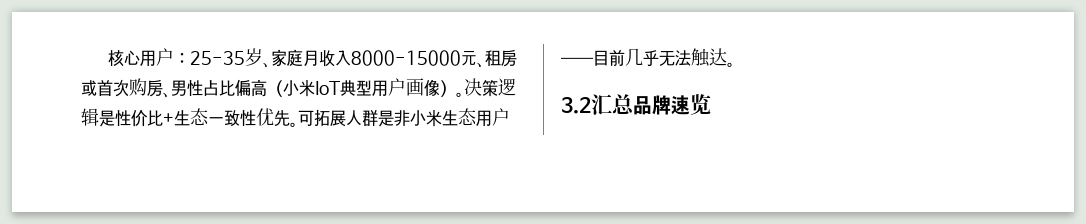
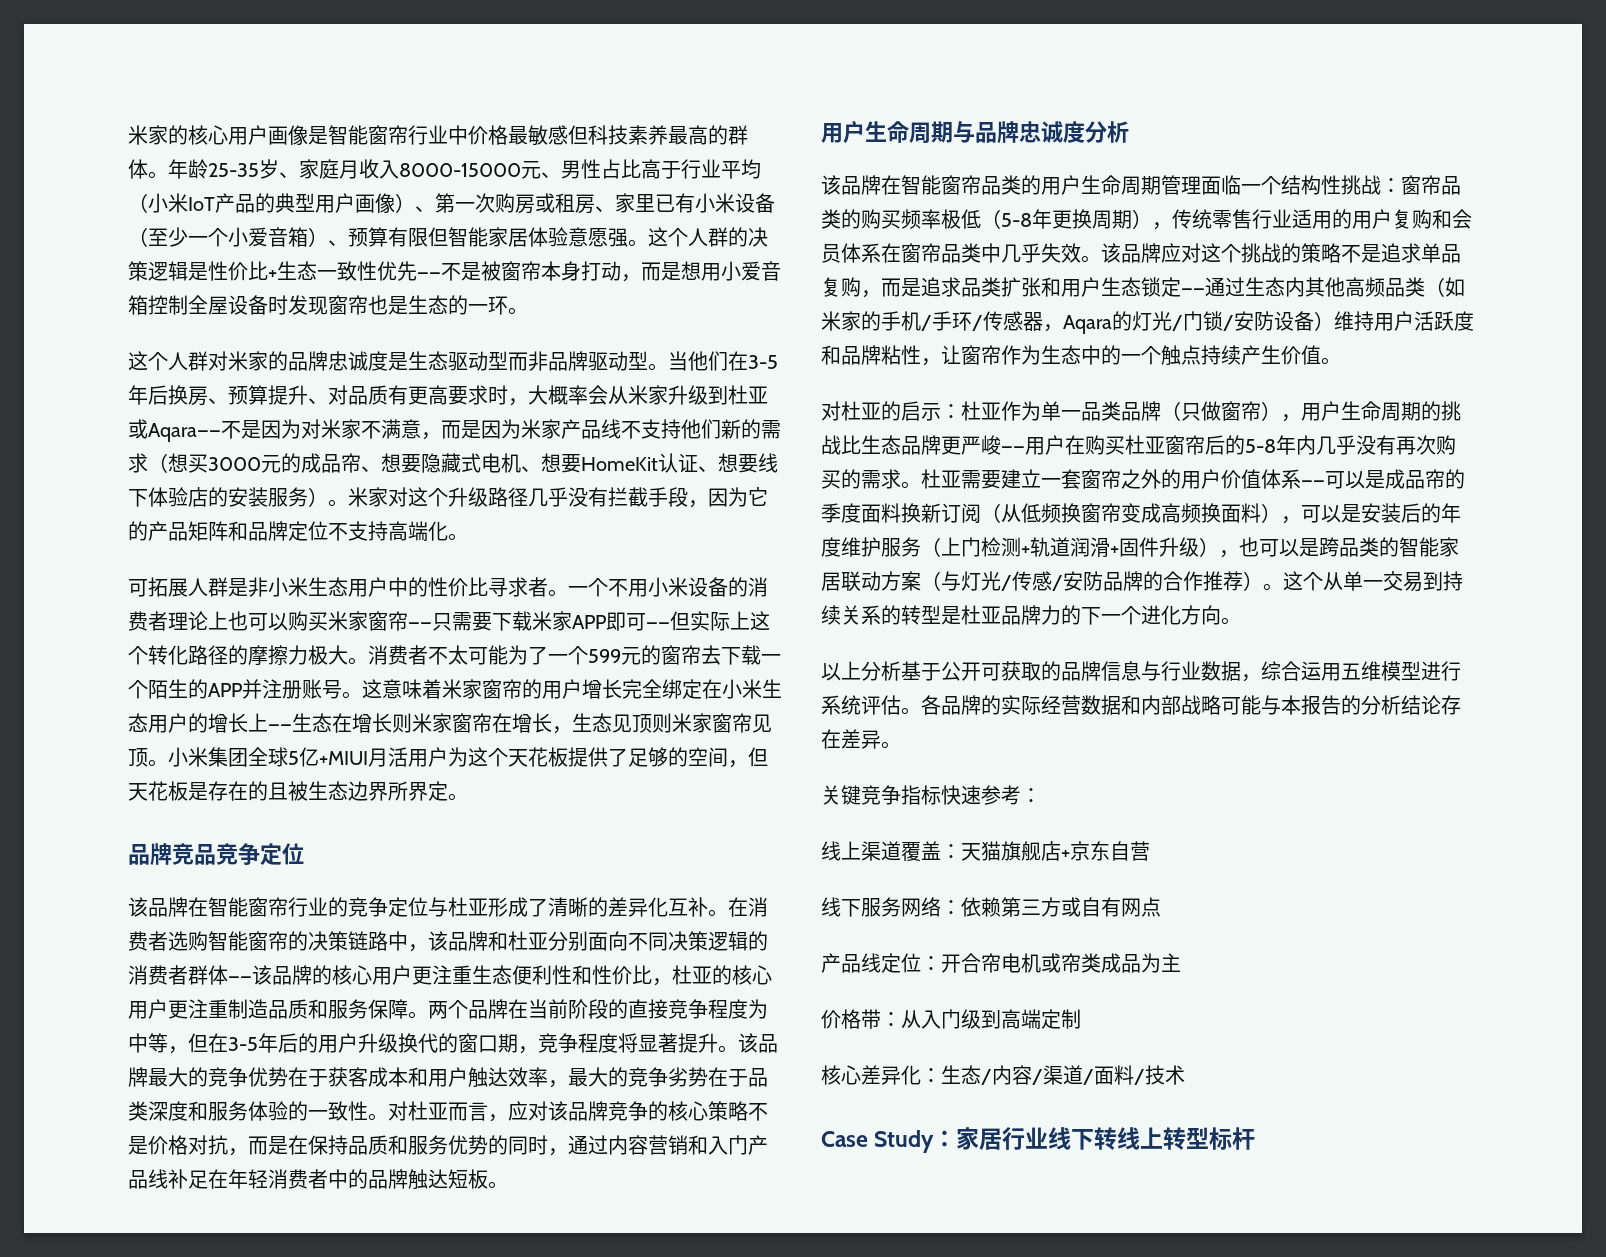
[108,48,191,67] 核心用户： -> [128,125,748,146] [128,159,208,179] 米家的核心用户画像是智能窗帘行业中价格最敏感但科技素养最高的群体。年龄
[485,49,518,67] [81,78,267,98] 租房或首次购房、男性占比偏高 -> [561,159,761,179] 男性占比高于行业平均
(340, 88) none -> [214,193,275,213] 产品的
[456,92,464,97] 。 -> [414,193,775,214] [128,227,748,247] 、第一次购房或租房、家里已有小米设备（至少一个小爱音箱）、预算有限但智能家居体验意愿强。这个人群的
[290,122,298,127] 。 -> [417,261,781,282] [128,295,528,315] [128,351,778,371] [128,385,768,406] [128,419,781,442] [128,453,778,473] [128,487,768,508] [128,521,468,541] ——不是被窗帘本身打动，而是想用小爱音箱控制全屋设备时发现窗帘也是生态的一环。 // 这个人群对米家的品牌忠诚度是生态驱动型而非品牌驱动型。当他们在3-5年后换房、预算提升、对品质有更高要求时，大概率会从米家升级到杜亚或Aqara——不是因为对米家不满意，而是因为米家产品线不支持他们新的需求（想买3000元的成品帘、想要隐藏式电机、想要HomeKit认证、想要线下体验店的安装服务）。米家对这个升级路径几乎没有拦截手段，因为它的产品矩阵和品牌定位不支持高端化。 //
[561,48,735,67] [561,94,711,115] ——目前几乎无法触达。 // 3.2汇总品牌速览 -> [388,577,768,597] [128,611,770,631] [128,645,781,666] [128,679,782,699] [128,713,772,734] [128,747,768,768] [128,781,468,801] [128,843,304,865] [128,897,768,917] [128,931,768,952] [128,965,772,986] [128,999,768,1019] [128,1033,778,1054] [128,1067,768,1088] [128,1101,768,1122] [128,1135,768,1156] [128,1169,508,1190] [821,121,1129,143] [821,175,1461,195] [821,209,1472,230] [821,243,1461,263] [821,277,1465,298] [821,311,1474,334] [821,345,1341,366] [821,401,1461,422] [821,435,1456,455] [821,469,1465,489] [821,503,1461,524] [821,537,1459,558] [821,571,1463,592] [821,605,1241,625] [821,661,1461,682] [821,695,1461,715] [821,729,901,749] [821,785,1041,805] [821,841,1150,861] [821,897,1161,917] [821,953,1181,973] [821,1009,1081,1029] [821,1065,1185,1085] [821,1127,1256,1153] 中的性价比寻求者。一个不用小米设备的消费者理论上也可以购买米家窗帘——只需要下载米家APP即可——但实际上这个转化路径的摩擦力极大。消费者不太可能为了一个599元的窗帘去下载一个陌生的APP并注册账号。这意味着米家窗帘的用户增长完全绑定在小米生态用户的增长上——生态在增长则米家窗帘在增长，生态见顶则米家窗帘见顶。小米集团全球5亿+MIUI月活用户为这个天花板提供了足够的空间，但天花板是存在的且被生态边界所界定。 // 品牌竞品竞争定位 // 该品牌在智能窗帘行业的竞争定位与杜亚形成了清晰的差异化互补。在消费者选购智能窗帘的决策链路中，该品牌和杜亚分别面向不同决策逻辑的消费者群体——该品牌的核心用户更注重生态便利性和性价比，杜亚的核心用户更注重制造品质和服务保障。两个品牌在当前阶段的直接竞争程度为中等，但在3-5年后的用户升级换代的窗口期，竞争程度将显著提升。该品牌最大的竞争优势在于获客成本和用户触达效率，最大的竞争劣势在于品类深度和服务体验的一致性。对杜亚而言，应对该品牌竞争的核心策略不是价格对抗，而是在保持品质和服务优势的同时，通过内容营销和入门产品线补足在年轻消费者中的品牌触达短板。 // 用户生命周期与品牌忠诚度分析 // 该品牌在智能窗帘品类的用户生命周期管理面临一个结构性挑战：窗帘品类的购买频率极低（5-8年更换周期），传统零售行业适用的用户复购和会员体系在窗帘品类中几乎失效。该品牌应对这个挑战的策略不是追求单品复购，而是追求品类扩张和用户生态锁定——通过生态内其他高频品类（如米家的手机/手环/传感器，Aqara的灯光/门锁/安防设备）维持用户活跃度和品牌粘性，让窗帘作为生态中的一个触点持续产生价值。 // 对杜亚的启示：杜亚作为单一品类品牌（只做窗帘），用户生命周期的挑战比生态品牌更严峻——用户在购买杜亚窗帘后的5-8年内几乎没有再次购买的需求。杜亚需要建立一套窗帘之外的用户价值体系——可以是成品帘的季度面料换新订阅（从低频换窗帘变成高频换面料），可以是安装后的年度维护服务（上门检测+轨道润滑+固件升级），也可以是跨品类的智能家居联动方案（与灯光/传感/安防品牌的合作推荐）。这个从单一交易到持续关系的转型是杜亚品牌力的下一个进化方向。 // 以上分析基于公开可获取的品牌信息与行业数据，综合运用五维模型进行系统评估。各品牌的实际经营数据和内部战略可能与本报告的分析结论存在差异。 // 关键竞争指标快速参考： // 线上渠道覆盖：天猫旗舰店+京东自营 // 线下服务网络：依赖第三方或自有网点 // 产品线定位：开合帘电机或帘类成品为主 // 价格带：从入门级到高端定制 // 核心差异化：生态/内容/渠道/面料/技术 // Case Study：家居行业线下转线上转型标杆

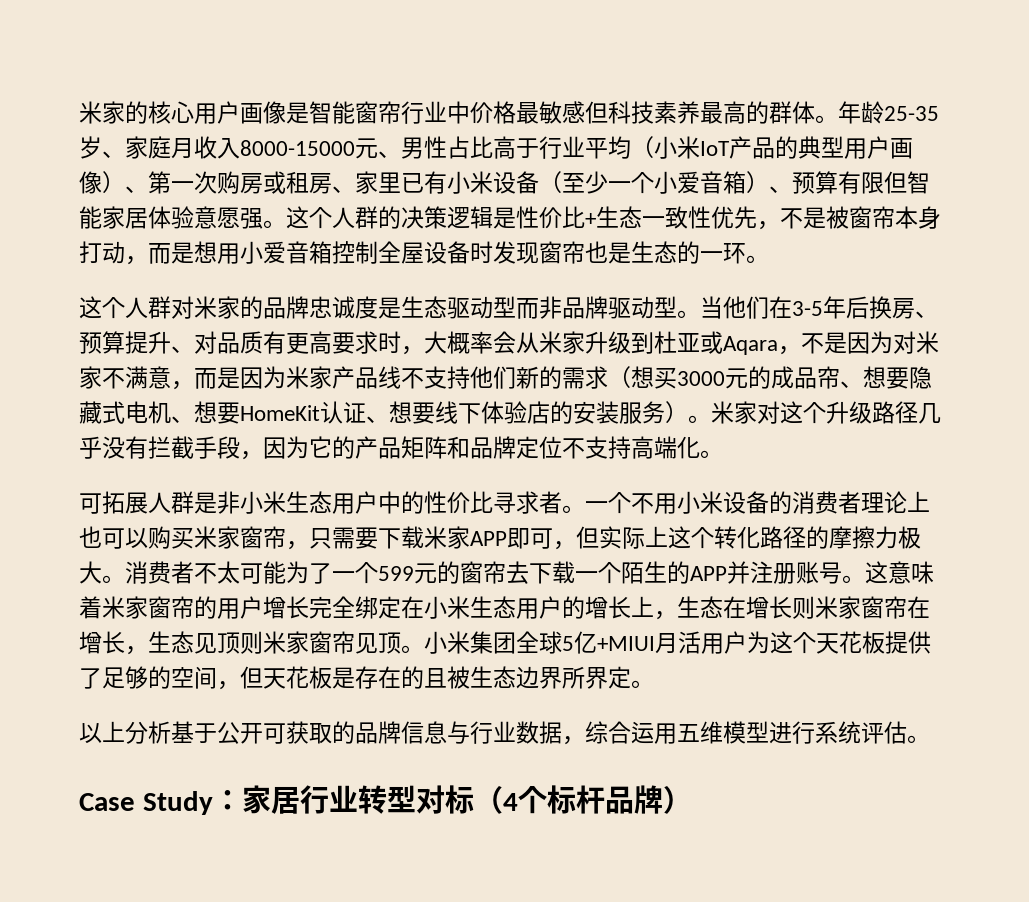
[417,272,441,279] —— -> [757,221,780,230] ，
[148,423,221,442] Aqara—— -> [723,336,801,355] Aqara，
[408,622,432,629] —— -> [286,541,309,550] ，
[646,622,670,629] —— -> [553,541,576,550] ，
[268,724,292,731] —— -> [654,611,677,620] ，
[128,843,304,865] [128,897,768,917] [128,931,768,952] [128,965,772,986] [128,999,768,1019] [128,1033,778,1054] [128,1067,768,1088] [128,1101,768,1122] [128,1135,768,1156] [128,1169,508,1190] [821,121,1129,143] [821,175,1461,195] [821,209,1472,230] [821,243,1461,263] [821,277,1465,298] [821,311,1474,334] [821,345,1341,366] [821,401,1461,422] [821,435,1456,455] [821,469,1465,489] [821,503,1461,524] [821,537,1459,558] [821,571,1463,592] [821,605,1241,625] // 品牌竞品竞争定位 // 该品牌在智能窗帘行业的竞争定位与杜亚形成了清晰的差异化互补。在消费者选购智能窗帘的决策链路中，该品牌和杜亚分别面向不同决策逻辑的消费者群体——该品牌的核心用户更注重生态便利性和性价比，杜亚的核心用户更注重制造品质和服务保障。两个品牌在当前阶段的直接竞争程度为中等，但在3-5年后的用户升级换代的窗口期，竞争程度将显著提升。该品牌最大的竞争优势在于获客成本和用户触达效率，最大的竞争劣势在于品类深度和服务体验的一致性。对杜亚而言，应对该品牌竞争的核心策略不是价格对抗，而是在保持品质和服务优势的同时，通过内容营销和入门产品线补足在年轻消费者中的品牌触达短板。 // 用户生命周期与品牌忠诚度分析 // 该品牌在智能窗帘品类的用户生命周期管理面临一个结构性挑战：窗帘品类的购买频率极低（5-8年更换周期），传统零售行业适用的用户复购和会员体系在窗帘品类中几乎失效。该品牌应对这个挑战的策略不是追求单品复购，而是追求品类扩张和用户生态锁定——通过生态内其他高频品类（如米家的手机/手环/传感器，Aqara的灯光/门锁/安防设备）维持用户活跃度和品牌粘性，让窗帘作为生态中的一个触点持续产生价值。 // 对杜亚的启示：杜亚作为单一品类品牌（只做窗帘），用户生命周期的挑战比生态品牌更严峻——用户在购买杜亚窗帘后的5-8年内几乎没有再次购买的需求。杜亚需要建立一套窗帘之外的用户价值体系——可以是成品帘的季度面料换新订阅（从低频换窗帘变成高频换面料），可以是安装后的年度维护服务（上门检测+轨道润滑+固件升级），也可以是跨品类的智能家居联动方案（与灯光/传感/安防品牌的合作推荐）。这个从单一交易到持续关系的转型是杜亚品牌力的下一个进化方向。 -> (654, 684) none
[921,695,1461,715] [821,729,901,749] [821,785,1041,805] [821,841,1150,861] [821,897,1161,917] [821,953,1181,973] [821,1009,1081,1029] [821,1065,1185,1085] 各品牌的实际经营数据和内部战略可能与本报告的分析结论存在差异。 // 关键竞争指标快速参考： // 线上渠道覆盖：天猫旗舰店+京东自营 // 线下服务网络：依赖第三方或自有网点 // 产品线定位：开合帘电机或帘类成品为主 // 价格带：从入门级到高端定制 // 核心差异化：生态/内容/渠道/面料/技术 -> (930, 739) none
[1048,1127,1256,1150] 线下转线上转型标杆 -> [357,785,692,814] 转型对标（4个标杆品牌）

